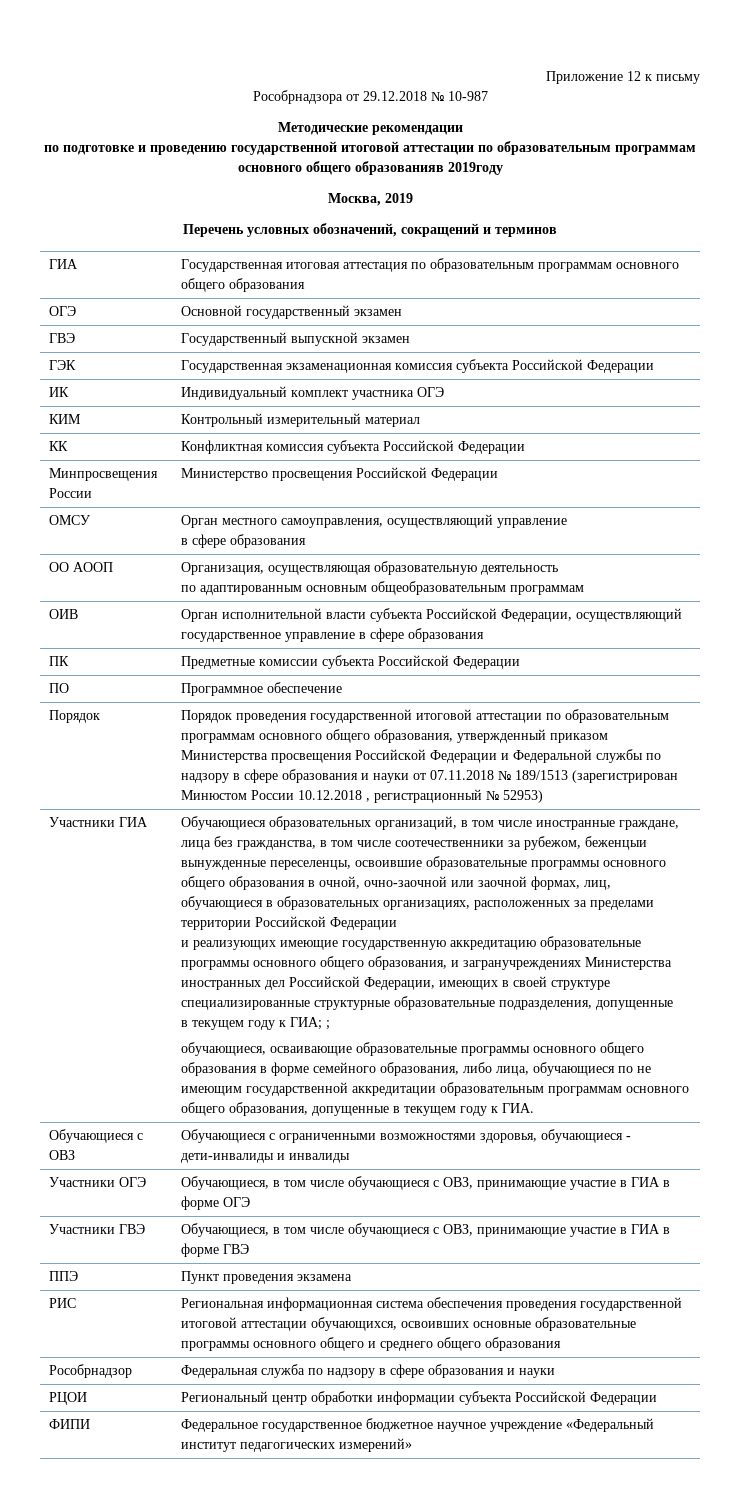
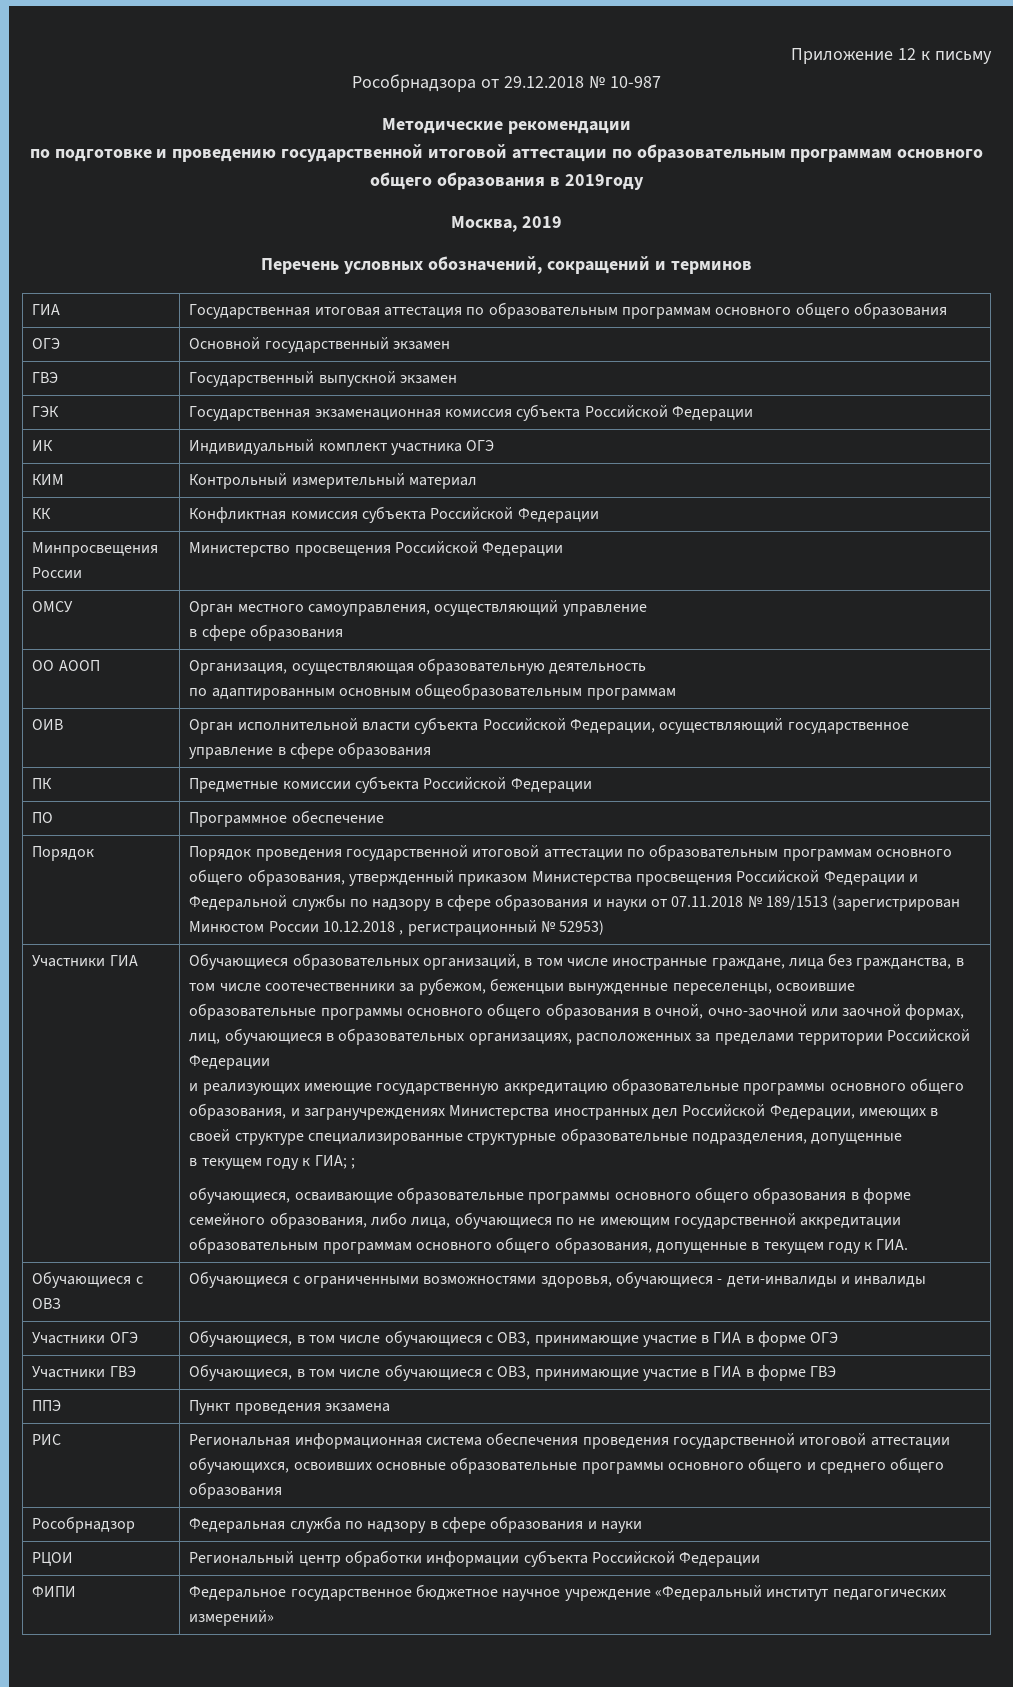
[354,161,444,175] образованияв -> [437,172,560,190] образования в

